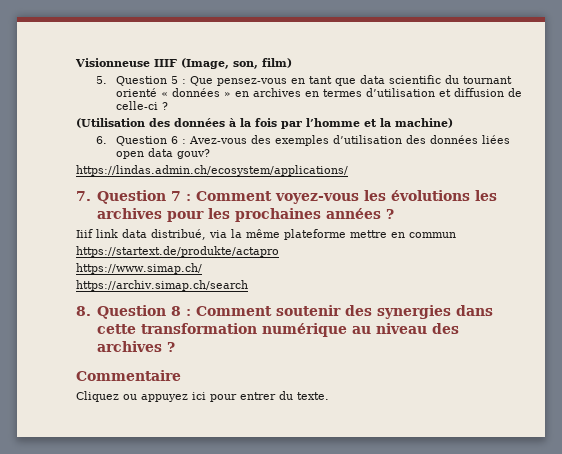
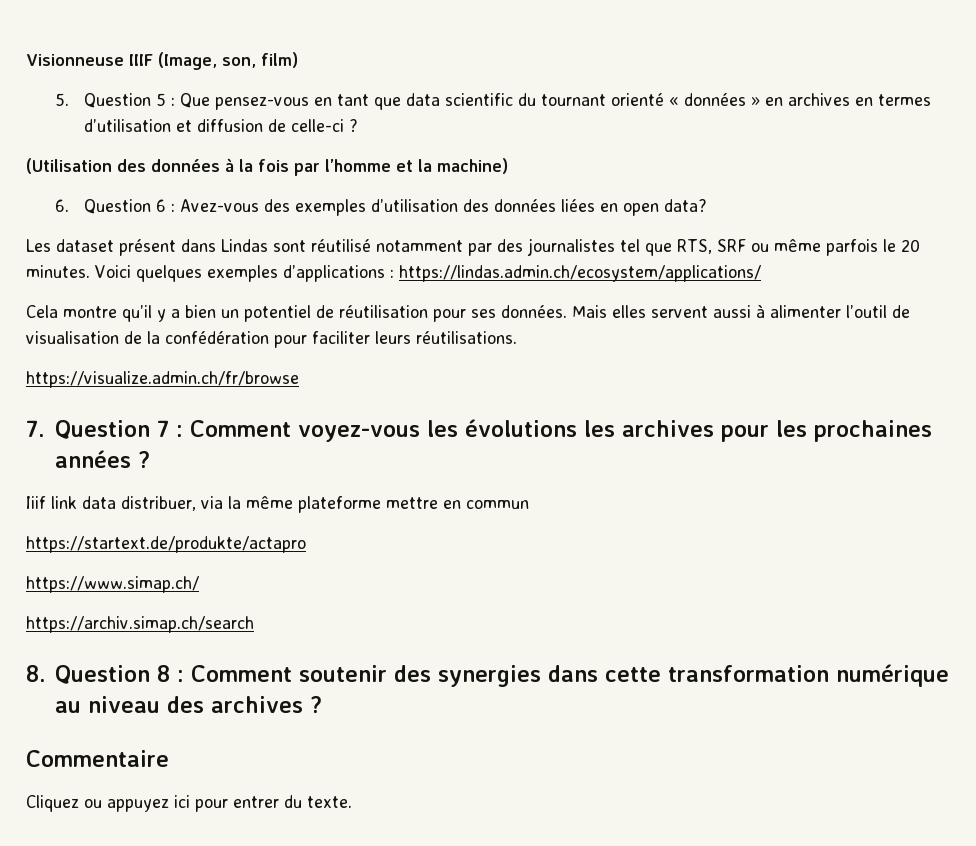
[115,148,210,159] [76,165,348,176] open data gouv? // https://lindas.admin.ch/ecosystem/applications/ -> [600,199,708,216] [26,238,920,256] [26,265,761,282] [26,304,910,322] [26,331,517,348] [26,371,299,388] en open data? // Les dataset présent dans Lindas sont réutilisé notamment par des journalistes tel que RTS, SRF ou même parfois le 20 minutes. Voici quelques exemples d’applications : https://lindas.admin.ch/ecosystem/applications/ // Cela montre qu’il y a bien un potentiel de réutilisation pour ses données. Mais elles servent aussi à alimenter l’outil de visualisation de la confédération pour faciliter leurs réutilisations. // https://visualize.admin.ch/fr/browse
[151,229,206,240] distribué, -> [121,496,196,511] distribuer,

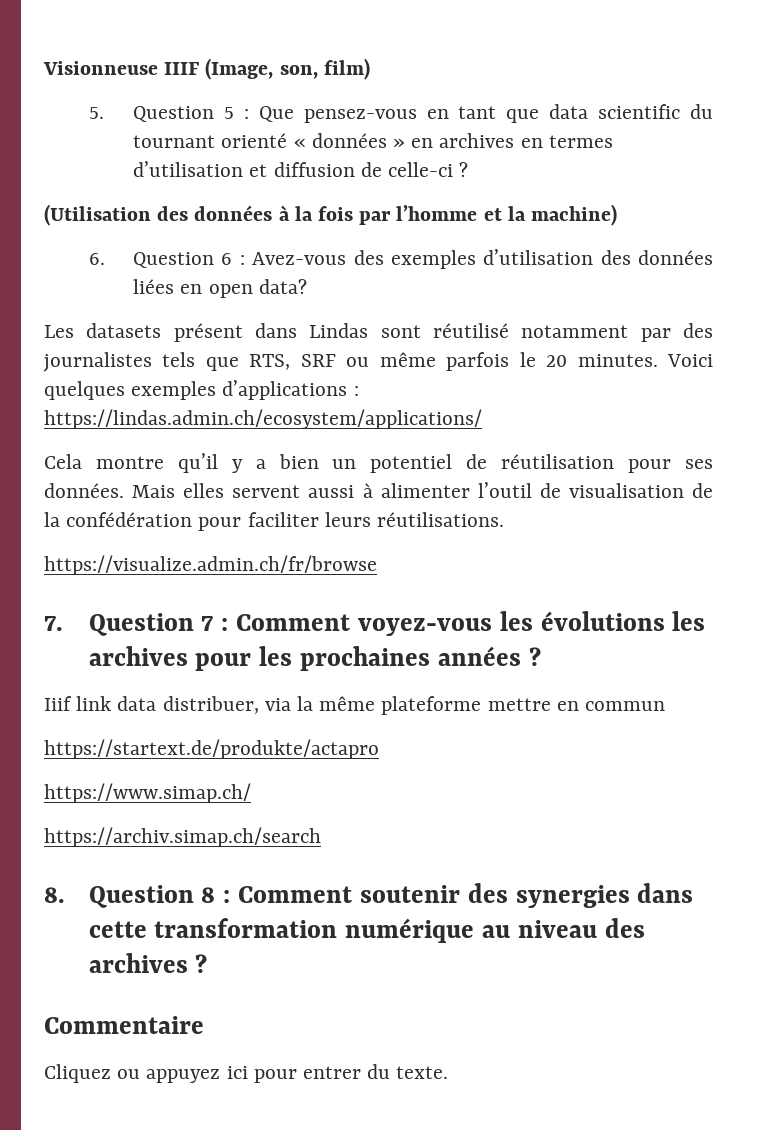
[56,239,114,252] dataset -> [86,323,162,338] datasets
[620,239,640,252] tel -> [162,352,196,367] tels

